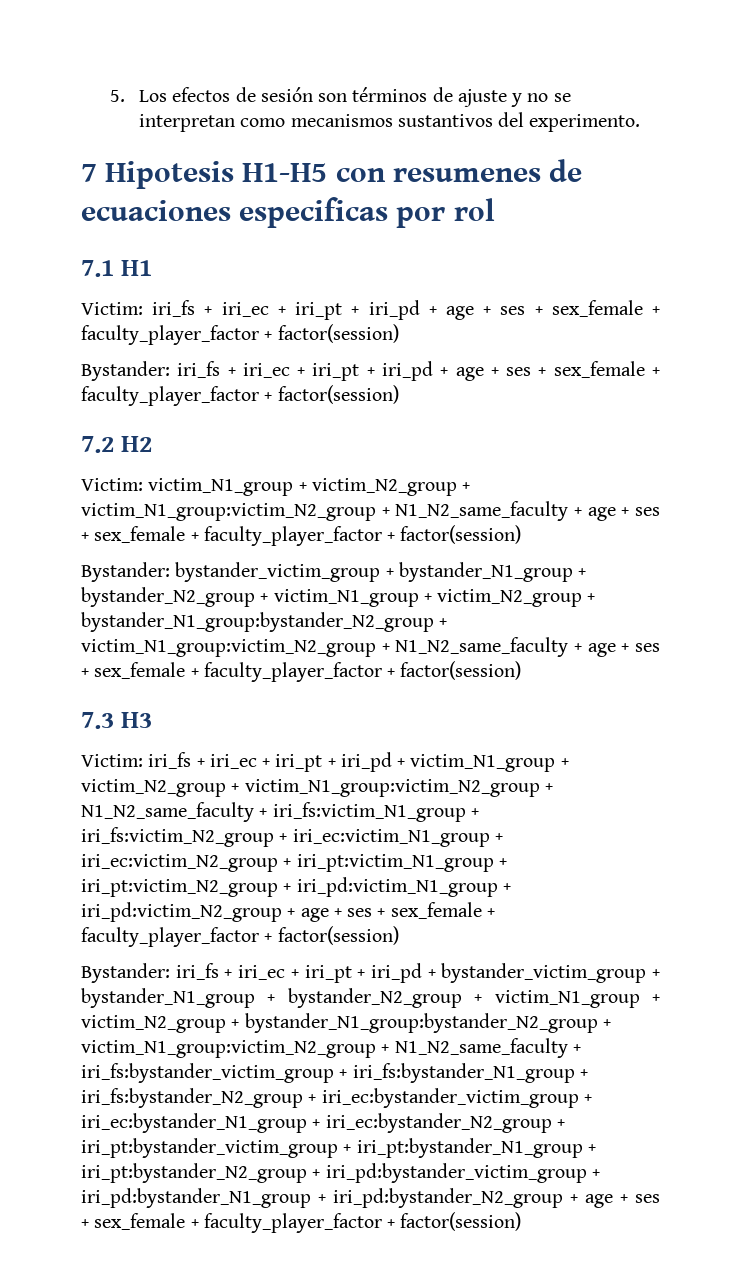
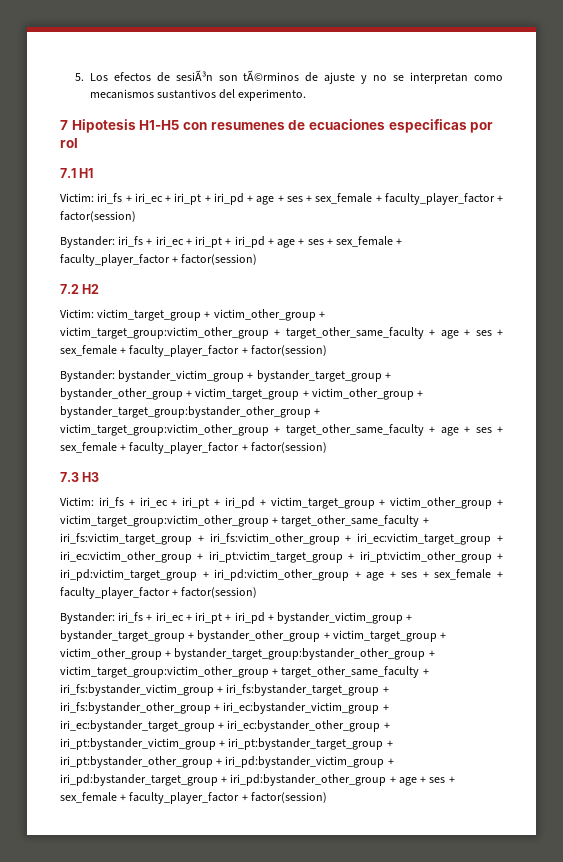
[260,87,428,102] sesión son términos -> [175,70,300,81] sesiÃ³n son tÃ©rminos
[148,478,471,496] [81,501,569,521] victim_N1_group + victim_N2_group + victim_N1_group:victim_N2_group + N1_N2_same_faculty -> [97,309,325,321] [60,327,424,339] victim_target_group + victim_other_group + victim_target_group:victim_other_group + target_other_same_faculty
[398,562,587,582] [81,587,596,607] [81,612,448,632] [81,637,569,657] bystander_N1_group + bystander_N2_group + victim_N1_group + victim_N2_group + bystander_N1_group:bystander_N2_group + victim_N1_group:victim_N2_group + N1_N2_same_faculty -> [256,370,391,382] [60,388,424,400] [60,406,321,418] [60,424,424,436] bystander_target_group + bystander_other_group + victim_target_group + victim_other_group + bystander_target_group:bystander_other_group + victim_target_group:victim_other_group + target_other_same_faculty
[410,754,569,772] [81,779,553,797] [81,802,479,822] [81,827,503,847] [81,854,507,872] [81,877,511,897] [81,902,282,922] victim_N1_group + victim_N2_group + victim_N1_group:victim_N2_group + N1_N2_same_faculty + iri_fs:victim_N1_group + iri_fs:victim_N2_group + iri_ec:victim_N1_group + iri_ec:victim_N2_group + iri_pt:victim_N1_group + iri_pt:victim_N2_group + iri_pd:victim_N1_group + iri_pd:victim_N2_group -> [270,497,503,509] [60,515,429,527] [60,533,503,545] [60,551,503,563] [60,569,350,581] victim_target_group + victim_other_group + victim_target_group:victim_other_group + target_other_same_faculty + iri_fs:victim_target_group + iri_fs:victim_other_group + iri_ec:victim_target_group + iri_ec:victim_other_group + iri_pt:victim_target_group + iri_pt:victim_other_group + iri_pd:victim_target_group + iri_pd:victim_other_group
[81,988,661,1008] [81,1013,611,1033] [81,1038,581,1058] [81,1063,588,1083] [81,1088,592,1108] [81,1113,565,1133] [81,1138,596,1158] [81,1163,600,1183] [81,1188,563,1208] bystander_N1_group + bystander_N2_group + victim_N1_group + victim_N2_group + bystander_N1_group:bystander_N2_group + victim_N1_group:victim_N2_group + N1_N2_same_faculty + iri_fs:bystander_victim_group + iri_fs:bystander_N1_group + iri_fs:bystander_N2_group + iri_ec:bystander_victim_group + iri_ec:bystander_N1_group + iri_ec:bystander_N2_group + iri_pt:bystander_victim_group + iri_pt:bystander_N1_group + iri_pt:bystander_N2_group + iri_pd:bystander_victim_group + iri_pd:bystander_N1_group + iri_pd:bystander_N2_group -> [60,630,447,642] [60,648,435,660] [60,666,429,678] [60,684,389,696] [60,702,389,714] [60,720,390,732] [60,738,393,750] [60,756,394,768] [60,774,387,786] bystander_target_group + bystander_other_group + victim_target_group + victim_other_group + bystander_target_group:bystander_other_group + victim_target_group:victim_other_group + target_other_same_faculty + iri_fs:bystander_victim_group + iri_fs:bystander_target_group + iri_fs:bystander_other_group + iri_ec:bystander_victim_group + iri_ec:bystander_target_group + iri_ec:bystander_other_group + iri_pt:bystander_victim_group + iri_pt:bystander_target_group + iri_pt:bystander_other_group + iri_pd:bystander_victim_group + iri_pd:bystander_target_group + iri_pd:bystander_other_group

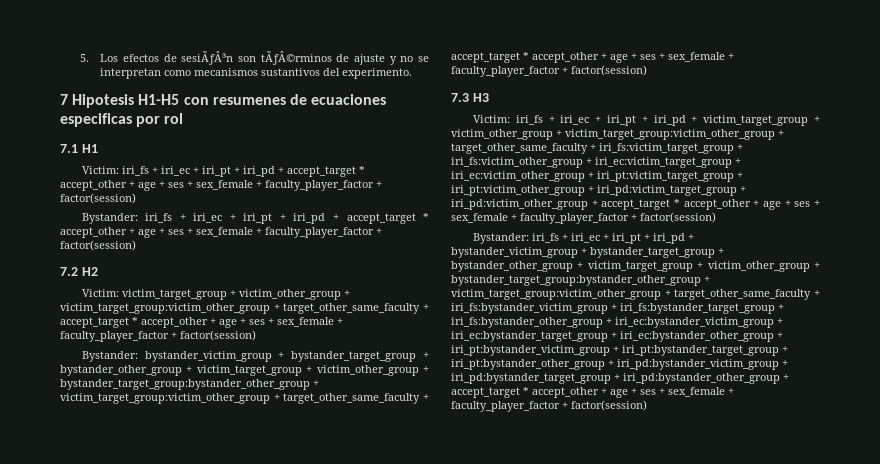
[175,70,300,81] sesiÃ³n son tÃ©rminos -> [181,51,332,65] sesiÃƒÂ³n son tÃƒÂ©rminos
(253, 198) none -> [286,166,365,177] [60,180,135,191] accept_target * accept_other +
(274, 241) none -> [346,213,429,224] [60,227,135,238] accept_target * accept_other +
(436, 332) none -> [60,317,216,328] accept_target * accept_other +
(436, 429) none -> [451,52,607,63] accept_target * accept_other +
(361, 574) none -> [601,199,760,210] accept_target * accept_other +
(396, 779) none -> [451,387,607,398] accept_target * accept_other +

